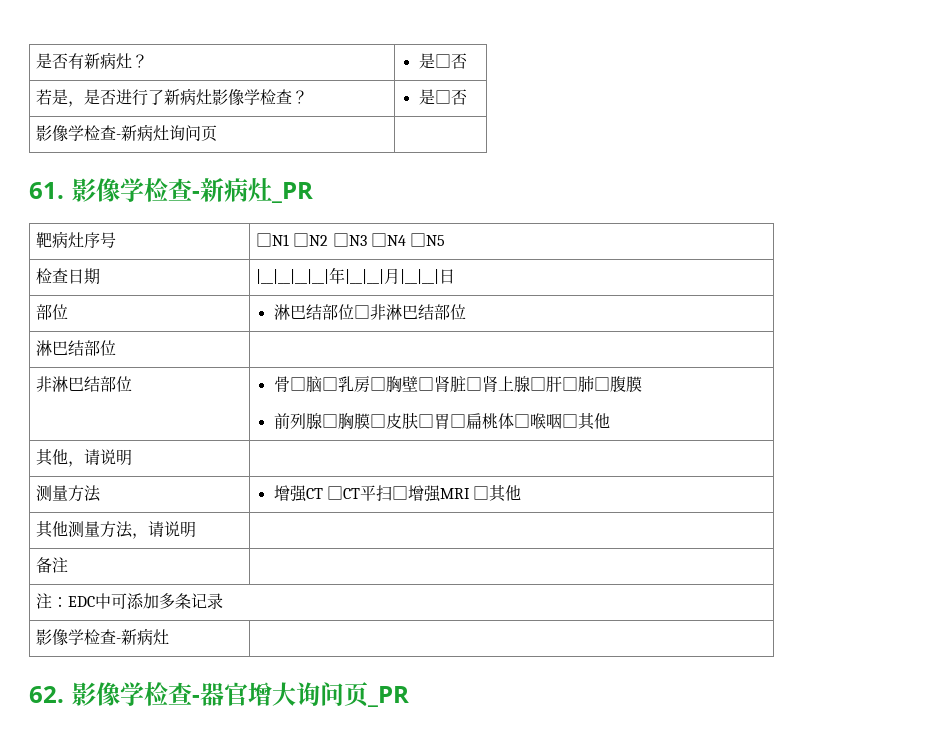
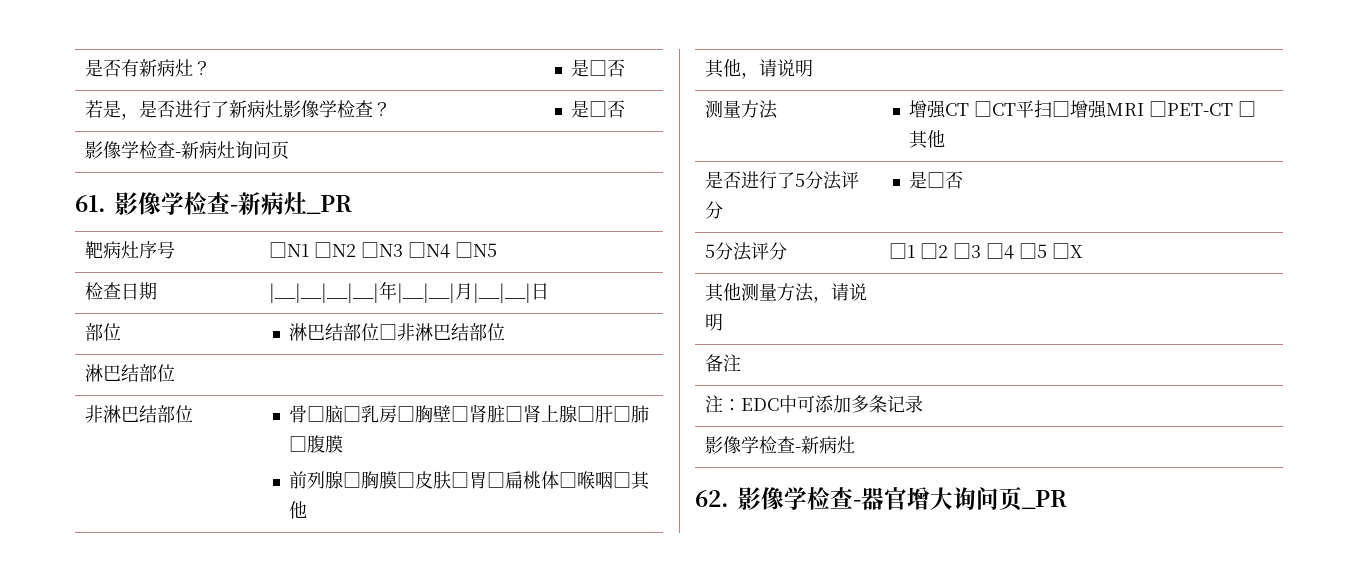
[473,485,522,502] □其他 -> [1148,101,1256,117] [908,130,945,149] [704,171,859,190] [704,201,723,219] [908,171,963,189] [704,242,787,261] [888,243,1083,259] □PET-CT □其他 // 是否进行了5分法评分 | 是□否 // 5分法评分 | □1 □2 □3 □4 □5 □X

